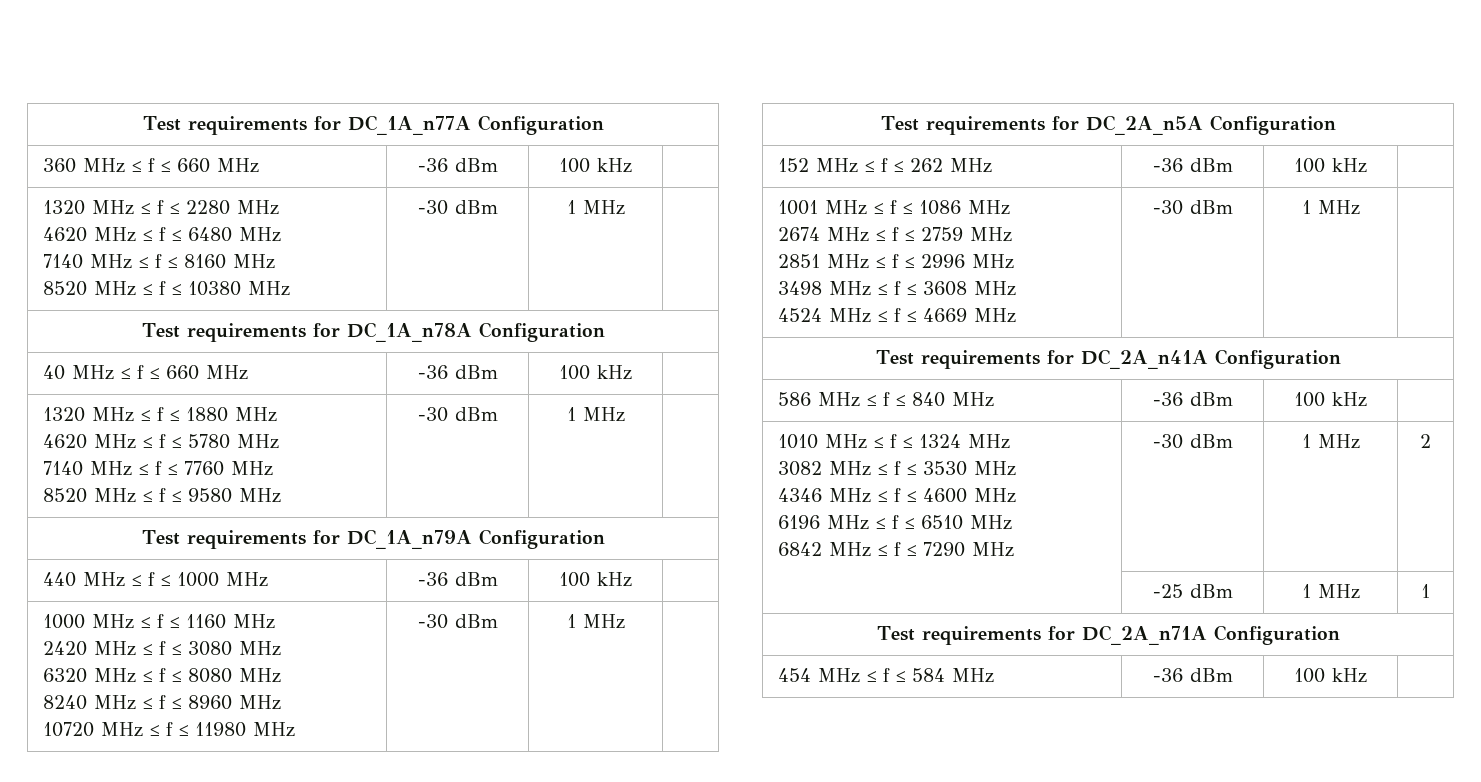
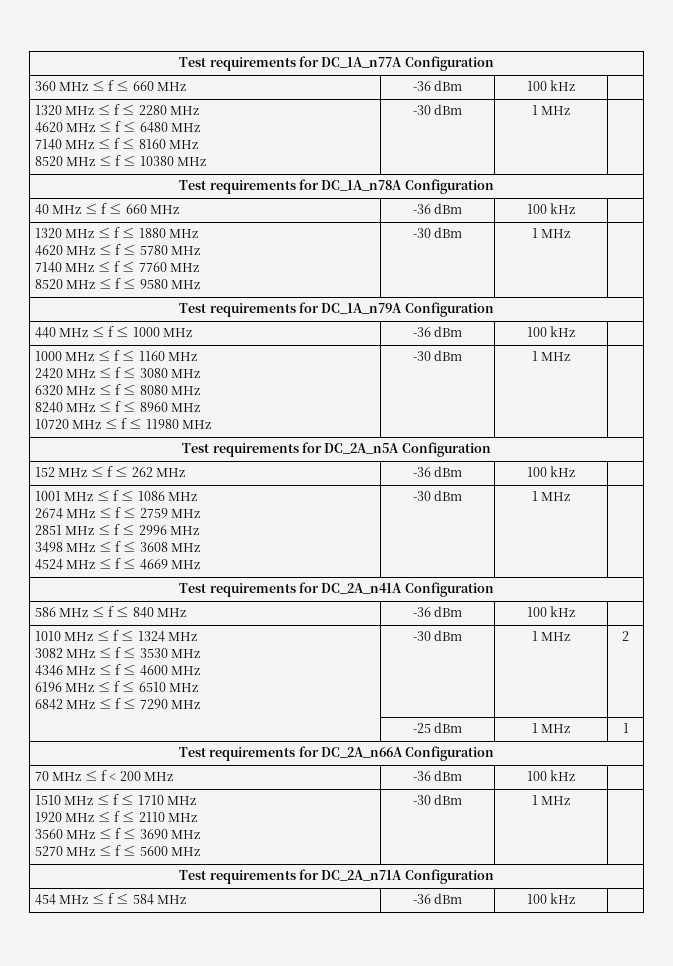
(1430, 591) none -> [178,746,495,761] [34,770,174,781] [412,770,463,781] [526,770,576,781] [34,794,197,805] [34,811,198,822] [34,828,201,839] [34,845,201,856] [412,794,463,805] [531,795,571,805] // Test requirements for DC_2A_n66A Configuration // 70 MHz ≤ f < 200 MHz | -36 dBm | 100 kHz | // 1510 MHz ≤ f ≤ 1710 MHz // 1920 MHz ≤ f ≤ 2110 MHz // 3560 MHz ≤ f ≤ 3690 MHz // 5270 MHz ≤ f ≤ 5600 MHz | -30 dBm | 1 MHz |

